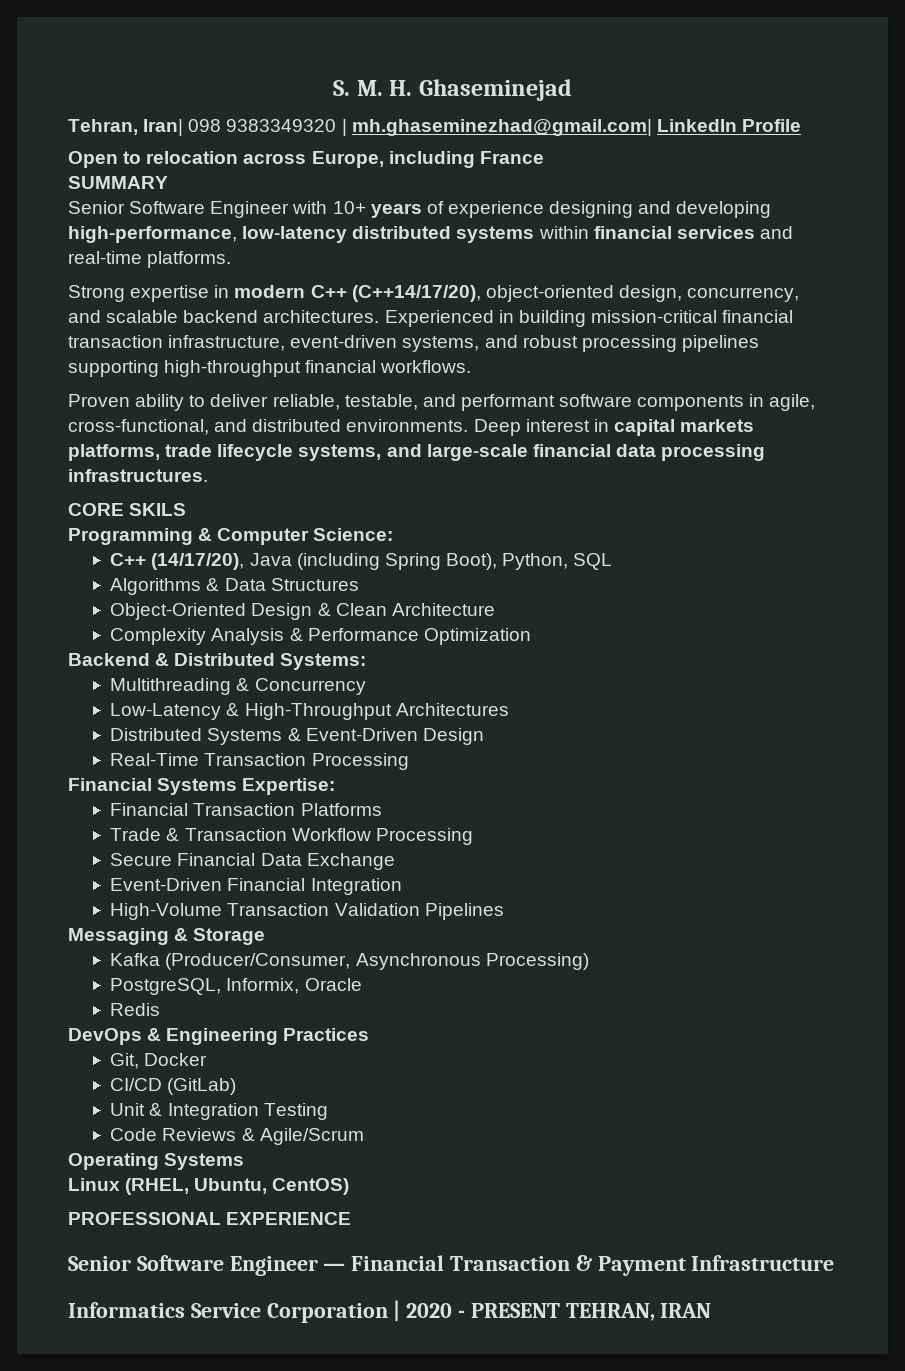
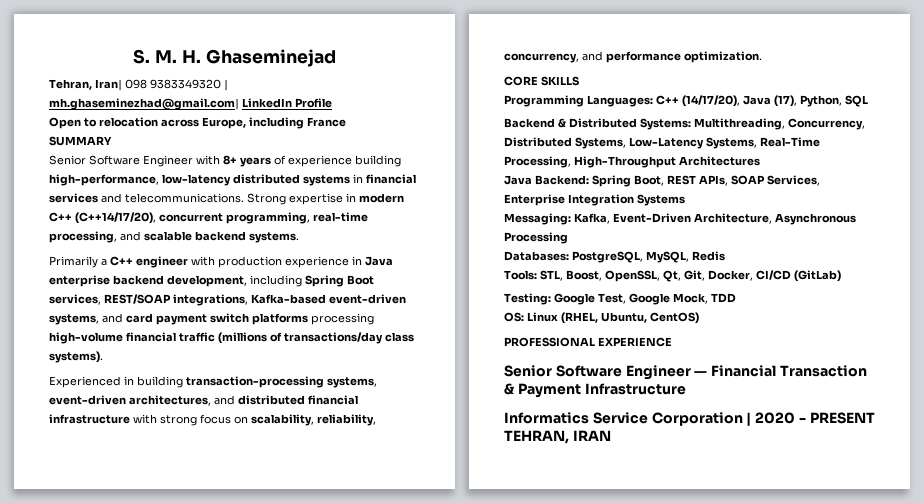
[332,201,366,214] 10+ -> [223,155,237,165] 8+
[549,201,772,218] designing and developing -> [355,155,401,167] building
[538,226,589,239] within -> [353,174,363,183] in
[68,251,232,268] real-time platforms. // -> [125,193,244,203] telecommunications.
[485,285,800,302] [68,310,794,327] [68,335,759,352] [68,360,472,377] [68,394,816,411] [68,419,755,436] [68,444,766,461] [68,469,208,482] object-oriented design, concurrency, and scalable backend architectures. Experienced in building mission-critical financial transaction infrastructure, event-driven systems, and robust processing pipelines supporting high-throughput financial workflows. // Proven ability to deliver reliable, testable, and performant software components in agile, cross-functional, and distributed environments. Deep interest in capital markets platforms, trade lifecycle systems, and large-scale financial data processing infrastructures. -> [159,212,368,224] [49,231,299,243] [49,256,393,268] [49,275,374,287] [49,294,406,306] [49,313,374,325] [49,332,414,344] [49,351,103,363] [49,376,377,388] [49,395,358,406] [49,414,376,426] [504,51,762,63] concurrent programming, real-time processing, and scalable backend systems. // Primarily a C++ engineer with production experience in Java enterprise backend development, including Spring Boot services, REST/SOAP integrations, Kafka-based event-driven systems, and card payment switch platforms processing high-volume financial traffic (millions of transactions/day class systems). // Experienced in building transaction-processing systems, event-driven architectures, and distributed financial infrastructure with strong focus on scalability, reliability, concurrency, and performance optimization.
[129,503,187,516] SKILS -> [541,76,579,86] SKILLS
[198,528,394,545] [110,553,613,570] [110,578,359,595] [110,603,495,620] [110,628,531,645] [68,653,367,670] [110,678,366,695] [110,703,509,720] [110,728,484,745] [110,753,409,770] [68,778,336,795] [110,803,382,816] [110,828,473,845] [110,853,395,870] [110,878,402,895] [110,903,504,920] [68,928,266,945] [110,953,589,970] [110,978,362,995] [110,1003,161,1016] [68,1028,370,1045] [110,1053,208,1069] [110,1078,237,1095] [110,1103,328,1120] [110,1128,364,1145] [68,1153,245,1170] & Computer Science: // C++ (14/17/20), Java (including Spring Boot), Python, SQL // Algorithms & Data Structures // Object-Oriented Design & Clean Architecture // Complexity Analysis & Performance Optimization // Backend & Distributed Systems: // Multithreading & Concurrency // Low-Latency & High-Throughput Architectures // Distributed Systems & Event-Driven Design // Real-Time Transaction Processing // Financial Systems Expertise: // Financial Transaction Platforms // Trade & Transaction Workflow Processing // Secure Financial Data Exchange // Event-Driven Financial Integration // High-Volume Transaction Validation Pipelines // Messaging & Storage // Kafka (Producer/Consumer, Asynchronous Processing) // PostgreSQL, Informix, Oracle // Redis // DevOps & Engineering Practices // Git, Docker // CI/CD (GitLab) // Unit & Integration Testing // Code Reviews & Agile/Scrum // Operating Systems // -> [587,95,868,107] [504,118,865,130] [504,137,820,149] [504,156,760,168] [504,175,820,187] [504,194,685,206] [504,213,856,225] [504,232,568,244] [504,251,725,263] [504,270,841,282] [504,293,736,305] [504,312,524,322] Languages: C++ (14/17/20), Java (17), Python, SQL // Backend & Distributed Systems: Multithreading, Concurrency, Distributed Systems, Low-Latency Systems, Real-Time Processing, High-Throughput Architectures // Java Backend: Spring Boot, REST APIs, SOAP Services, Enterprise Integration Systems // Messaging: Kafka, Event-Driven Architecture, Asynchronous Processing // Databases: PostgreSQL, MySQL, Redis // Tools: STL, Boost, OpenSSL, Qt, Git, Docker, CI/CD (GitLab) // Testing: Google Test, Google Mock, TDD // OS:

